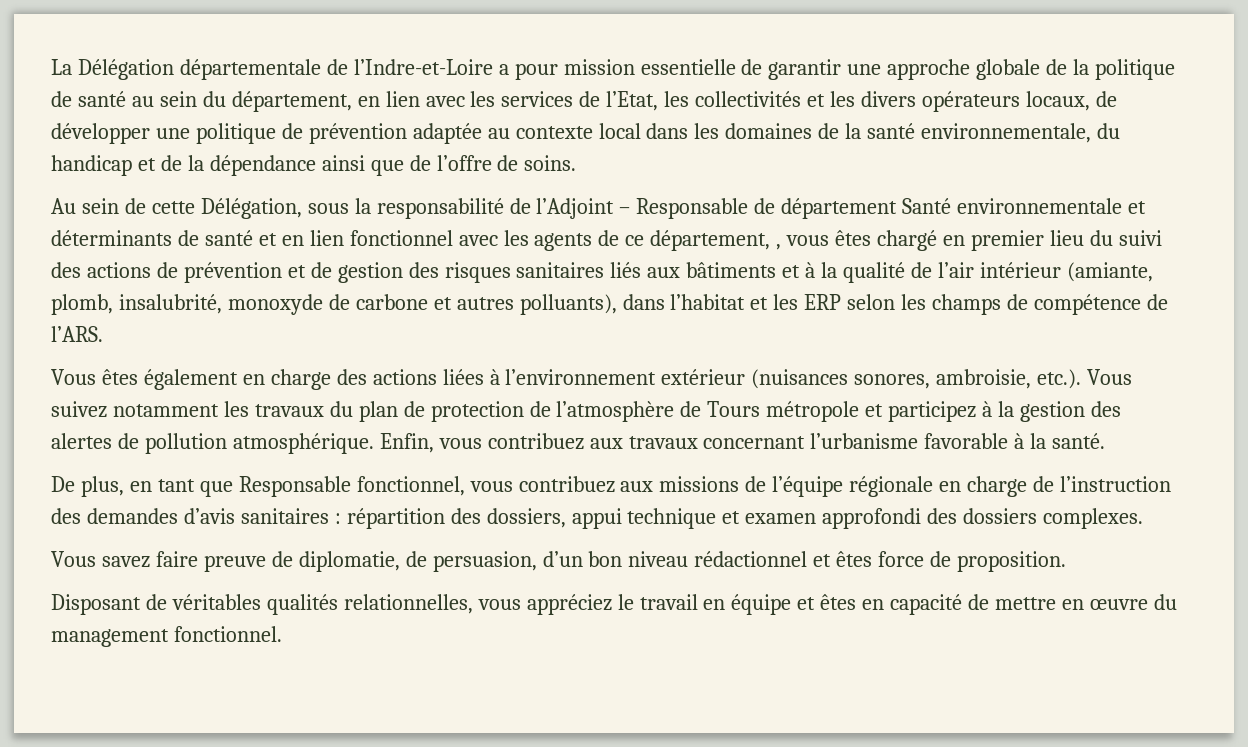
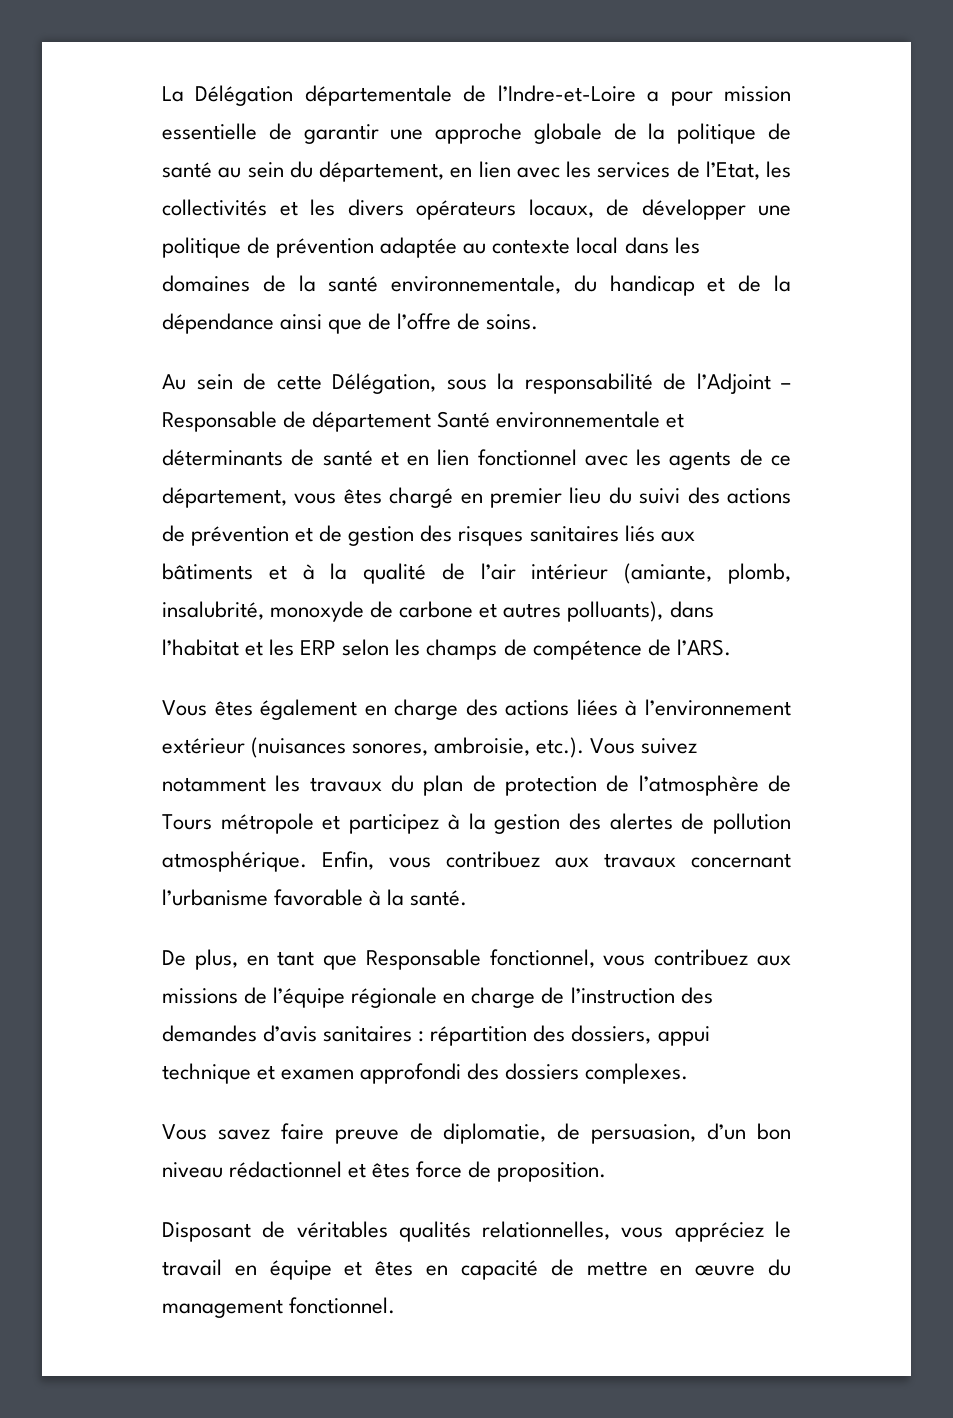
[776,244,782,250] , -> (287, 497) none

